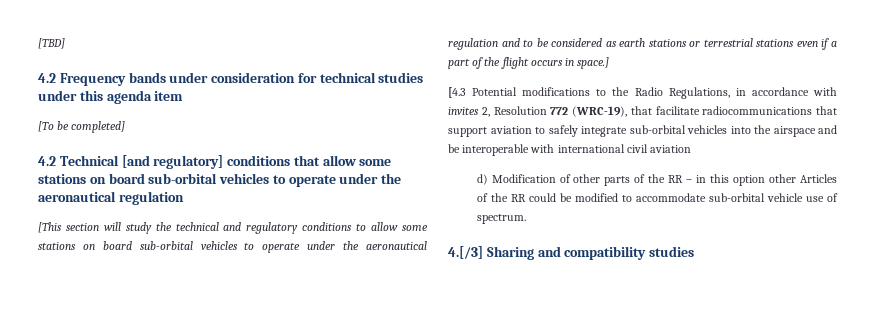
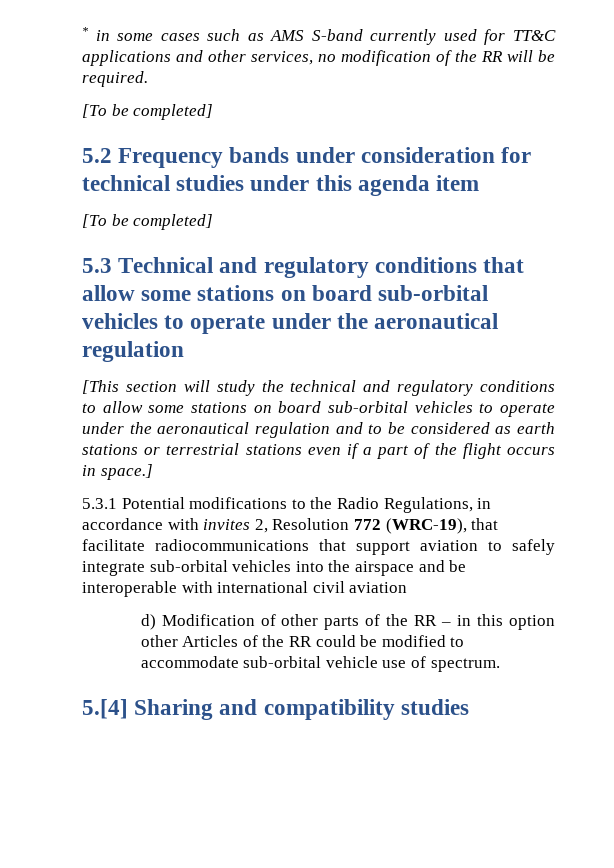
[38,38,65,49] [38,73,56,83] [TBD] // 4.2 -> [82,27,556,45] [82,50,555,66] [82,71,148,87] [82,104,214,120] [82,148,112,163] * in some cases such as AMS S-band currently used for TT&C applications and other services, no modification of the RR will be required. // [To be completed] // 5.2
[38,155,224,169] 4.2 Technical [and regulatory] -> [82,257,369,278] 5.3 Technical and regulatory
[448,87,466,98] [4.3 -> [82,498,117,509] 5.3.1
[448,246,483,259] 4.[/3] -> [82,699,128,719] 5.[4]

